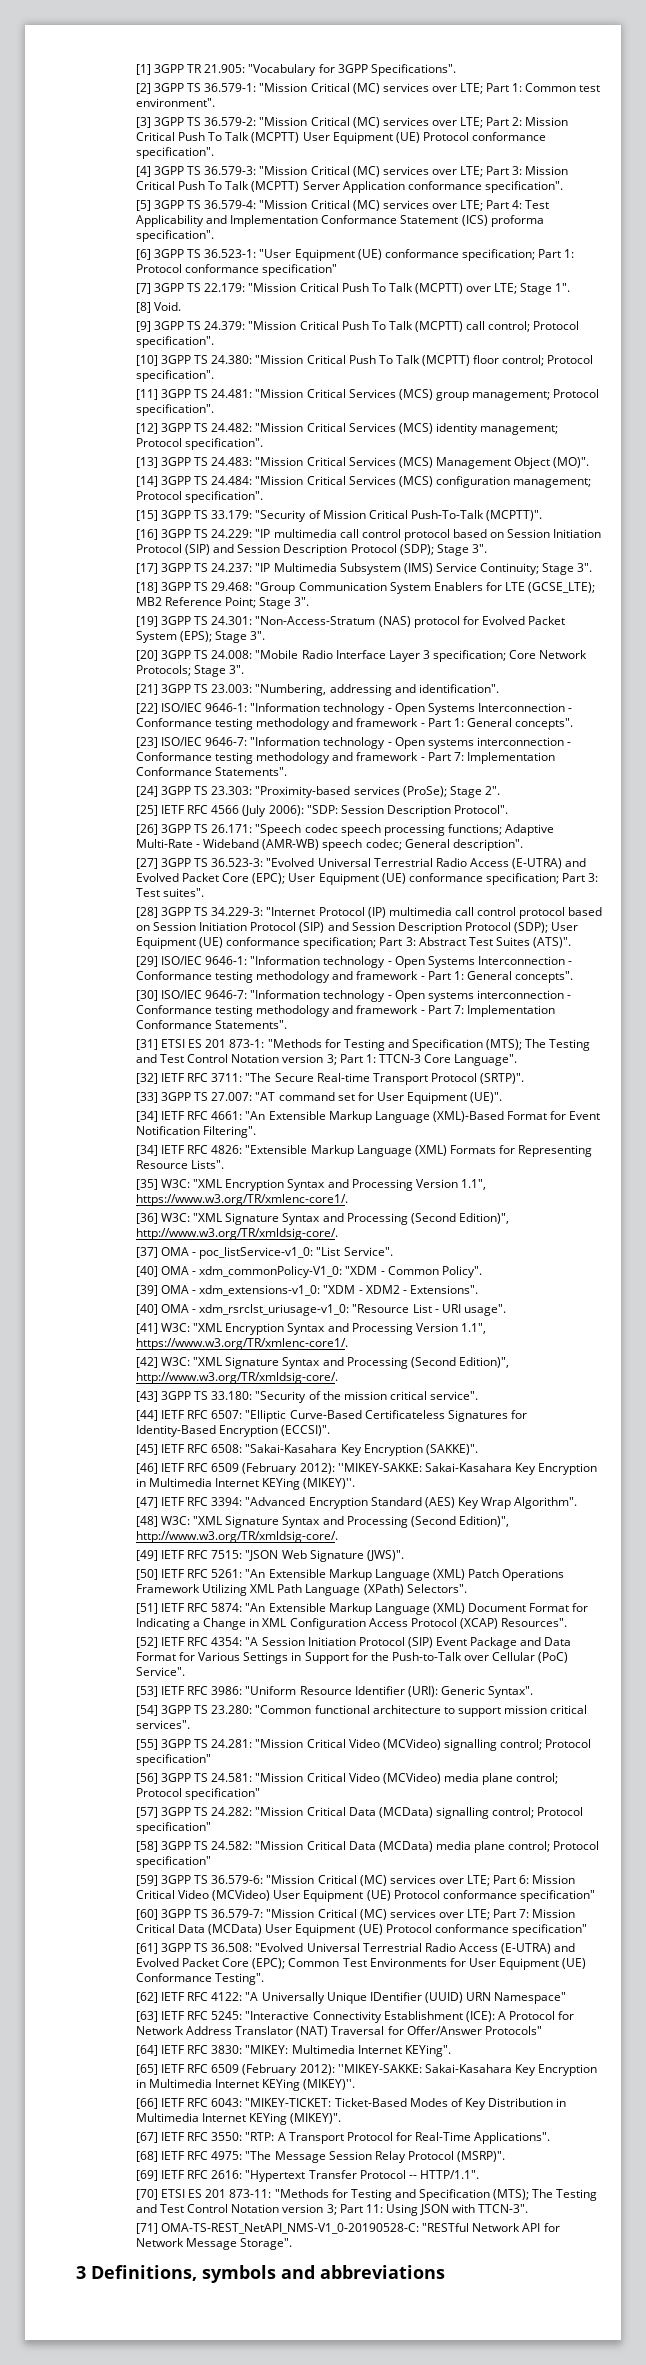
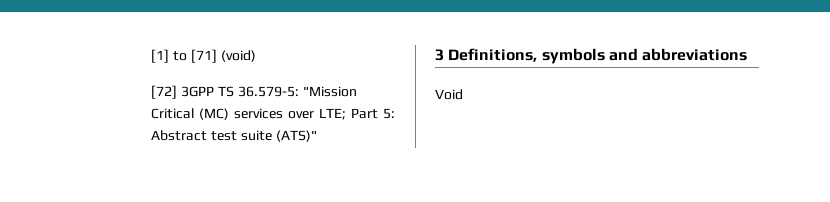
[154,64,456,76] [136,83,601,94] [136,98,216,107] [136,117,569,128] [136,132,546,144] [136,147,215,159] [136,166,569,177] [136,181,563,193] [136,200,550,211] [136,215,544,227] [136,230,215,242] [136,249,575,261] [136,264,338,276] [136,283,571,295] [136,302,182,313] [136,321,580,332] [136,336,215,348] [136,355,594,366] [136,370,215,382] [136,389,600,401] [136,404,215,416] [136,423,558,435] [136,438,264,450] [136,457,590,469] [136,476,591,488] [136,491,264,503] [136,510,542,522] [136,529,602,541] [136,544,487,556] [136,563,593,575] [136,582,596,594] [136,597,310,609] [136,616,565,628] [136,631,266,643] [136,650,588,662] [136,665,245,677] [136,684,499,696] [136,703,572,715] [136,718,573,730] [136,737,571,749] [136,752,555,764] [136,767,288,776] [136,786,500,798] [136,805,509,817] [136,824,554,836] [136,839,523,851] [136,858,587,869] [136,873,599,885] [136,888,205,897] [136,907,603,919] [136,922,579,934] [136,937,571,949] [136,956,572,968] [136,971,573,983] [136,990,571,1002] [136,1005,555,1017] [136,1020,288,1029] [136,1039,591,1051] [136,1054,518,1066] [136,1073,524,1085] [136,1092,503,1104] [136,1111,601,1123] [136,1126,257,1138] [136,1145,593,1157] [136,1160,225,1169] [136,1179,486,1191] [136,1194,349,1206] [136,1213,509,1225] [136,1228,339,1240] [136,1247,393,1259] [136,1266,482,1278] [136,1285,478,1296] [136,1304,506,1316] [136,1323,486,1335] [136,1338,349,1350] [136,1357,509,1369] [136,1372,339,1384] [136,1391,478,1403] [136,1410,527,1422] [136,1425,331,1437] [136,1444,478,1456] [136,1463,597,1475] [136,1478,356,1490] [136,1497,578,1509] [136,1516,509,1528] [136,1531,339,1543] [136,1550,404,1562] [136,1569,565,1581] [136,1584,467,1596] [136,1603,589,1615] [136,1618,567,1630] [136,1637,572,1649] [136,1652,569,1664] [136,1667,186,1676] [136,1686,533,1698] [136,1705,588,1717] [136,1720,191,1729] [136,1739,592,1751] [136,1754,212,1766] [136,1773,559,1785] [136,1788,261,1800] [136,1807,584,1819] [136,1822,212,1834] [136,1841,600,1853] [136,1856,212,1868] [136,1875,576,1886] [136,1890,595,1902] [136,1909,576,1920] [136,1924,587,1936] [136,1943,576,1954] [136,1958,587,1970] [136,1973,265,1985] [136,1992,567,2004] [136,2011,575,2023] [136,2026,542,2037] [136,2045,451,2057] [136,2064,597,2076] [136,2079,356,2091] [136,2098,567,2110] [136,2113,342,2125] [136,2132,551,2144] [136,2151,505,2163] [136,2170,479,2182] [136,2189,598,2201] [136,2204,529,2216] [136,2223,560,2234] [136,2238,293,2250] 3GPP TR 21.905: "Vocabulary for 3GPP Specifications". // [2] 3GPP TS 36.579-1: "Mission Critical (MC) services over LTE; Part 1: Common test environment". // [3] 3GPP TS 36.579-2: "Mission Critical (MC) services over LTE; Part 2: Mission Critical Push To Talk (MCPTT) User Equipment (UE) Protocol conformance specification". // [4] 3GPP TS 36.579-3: "Mission Critical (MC) services over LTE; Part 3: Mission Critical Push To Talk (MCPTT) Server Application conformance specification". // [5] 3GPP TS 36.579-4: "Mission Critical (MC) services over LTE; Part 4: Test Applicability and Implementation Conformance Statement (ICS) proforma specification". // [6] 3GPP TS 36.523-1: "User Equipment (UE) conformance specification; Part 1: Protocol conformance specification" // [7] 3GPP TS 22.179: "Mission Critical Push To Talk (MCPTT) over LTE; Stage 1". // [8] Void. // [9] 3GPP TS 24.379: "Mission Critical Push To Talk (MCPTT) call control; Protocol specification". // [10] 3GPP TS 24.380: "Mission Critical Push To Talk (MCPTT) floor control; Protocol specification". // [11] 3GPP TS 24.481: "Mission Critical Services (MCS) group management; Protocol specification". // [12] 3GPP TS 24.482: "Mission Critical Services (MCS) identity management; Protocol specification". // [13] 3GPP TS 24.483: "Mission Critical Services (MCS) Management Object (MO)". // [14] 3GPP TS 24.484: "Mission Critical Services (MCS) configuration management; Protocol specification". // [15] 3GPP TS 33.179: "Security of Mission Critical Push-To-Talk (MCPTT)". // [16] 3GPP TS 24.229: "IP multimedia call control protocol based on Session Initiation Protocol (SIP) and Session Description Protocol (SDP); Stage 3". // [17] 3GPP TS 24.237: "IP Multimedia Subsystem (IMS) Service Continuity; Stage 3". // [18] 3GPP TS 29.468: "Group Communication System Enablers for LTE (GCSE_LTE); MB2 Reference Point; Stage 3". // [19] 3GPP TS 24.301: "Non-Access-Stratum (NAS) protocol for Evolved Packet System (EPS); Stage 3". // [20] 3GPP TS 24.008: "Mobile Radio Interface Layer 3 specification; Core Network Protocols; Stage 3". // [21] 3GPP TS 23.003: "Numbering, addressing and identification". // [22] ISO/IEC 9646-1: "Information technology - Open Systems Interconnection - Conformance testing methodology and framework - Part 1: General concepts". // [23] ISO/IEC 9646-7: "Information technology - Open systems interconnection - Conformance testing methodology and framework - Part 7: Implementation Conformance Statements". // [24] 3GPP TS 23.303: "Proximity-based services (ProSe); Stage 2". // [25] IETF RFC 4566 (July 2006): "SDP: Session Description Protocol". // [26] 3GPP TS 26.171: "Speech codec speech processing functions; Adaptive Multi-Rate - Wideband (AMR-WB) speech codec; General description". // [27] 3GPP TS 36.523-3: "Evolved Universal Terrestrial Radio Access (E-UTRA) and Evolved Packet Core (EPC); User Equipment (UE) conformance specification; Part 3: Test suites". // [28] 3GPP TS 34.229-3: "Internet Protocol (IP) multimedia call control protocol based on Session Initiation Protocol (SIP) and Session Description Protocol (SDP); User Equipment (UE) conformance specification; Part 3: Abstract Test Suites (ATS)". // [29] ISO/IEC 9646-1: "Information technology - Open Systems Interconnection - Conformance testing methodology and framework - Part 1: General concepts". // [30] ISO/IEC 9646-7: "Information technology - Open systems interconnection - Conformance testing methodology and framework - Part 7: Implementation Conformance Statements". // [31] ETSI ES 201 873-1: "Methods for Testing and Specification (MTS); The Testing and Test Control Notation version 3; Part 1: TTCN-3 Core Language". // [32] IETF RFC 3711: "The Secure Real-time Transport Protocol (SRTP)". // [33] 3GPP TS 27.007: "AT command set for User Equipment (UE)". // [34] IETF RFC 4661: "An Extensible Markup Language (XML)-Based Format for Event Notification Filtering". // [34] IETF RFC 4826: "Extensible Markup Language (XML) Formats for Representing Resource Lists". // [35] W3C: "XML Encryption Syntax and Processing Version 1.1", https://www.w3.org/TR/xmlenc-core1/. // [36] W3C: "XML Signature Syntax and Processing (Second Edition)", http://www.w3.org/TR/xmldsig-core/. // [37] OMA - poc_listService-v1_0: "List Service". // [40] OMA - xdm_commonPolicy-V1_0: "XDM - Common Policy". // [39] OMA - xdm_extensions-v1_0: "XDM - XDM2 - Extensions". // [40] OMA - xdm_rsrclst_uriusage-v1_0: "Resource List - URI usage". // [41] W3C: "XML Encryption Syntax and Processing Version 1.1", https://www.w3.org/TR/xmlenc-core1/. // [42] W3C: "XML Signature Syntax and Processing (Second Edition)", http://www.w3.org/TR/xmldsig-core/. // [43] 3GPP TS 33.180: "Security of the mission critical service". // [44] IETF RFC 6507: "Elliptic Curve-Based Certificateless Signatures for Identity-Based Encryption (ECCSI)". // [45] IETF RFC 6508: "Sakai-Kasahara Key Encryption (SAKKE)". // [46] IETF RFC 6509 (February 2012): ''MIKEY-SAKKE: Sakai-Kasahara Key Encryption in Multimedia Internet KEYing (MIKEY)''. // [47] IETF RFC 3394: "Advanced Encryption Standard (AES) Key Wrap Algorithm". // [48] W3C: "XML Signature Syntax and Processing (Second Edition)", http://www.w3.org/TR/xmldsig-core/. // [49] IETF RFC 7515: "JSON Web Signature (JWS)". // [50] IETF RFC 5261: "An Extensible Markup Language (XML) Patch Operations Framework Utilizing XML Path Language (XPath) Selectors". // [51] IETF RFC 5874: "An Extensible Markup Language (XML) Document Format for Indicating a Change in XML Configuration Access Protocol (XCAP) Resources". // [52] IETF RFC 4354: "A Session Initiation Protocol (SIP) Event Package and Data Format for Various Settings in Support for the Push-to-Talk over Cellular (PoC) Service". // [53] IETF RFC 3986: "Uniform Resource Identifier (URI): Generic Syntax". // [54] 3GPP TS 23.280: "Common functional architecture to support mission critical services". // [55] 3GPP TS 24.281: "Mission Critical Video (MCVideo) signalling control; Protocol specification" // [56] 3GPP TS 24.581: "Mission Critical Video (MCVideo) media plane control; Protocol specification" // [57] 3GPP TS 24.282: "Mission Critical Data (MCData) signalling control; Protocol specification" // [58] 3GPP TS 24.582: "Mission Critical Data (MCData) media plane control; Protocol specification" // [59] 3GPP TS 36.579-6: "Mission Critical (MC) services over LTE; Part 6: Mission Critical Video (MCVideo) User Equipment (UE) Protocol conformance specification" // [60] 3GPP TS 36.579-7: "Mission Critical (MC) services over LTE; Part 7: Mission Critical Data (MCData) User Equipment (UE) Protocol conformance specification" // [61] 3GPP TS 36.508: "Evolved Universal Terrestrial Radio Access (E-UTRA) and Evolved Packet Core (EPC); Common Test Environments for User Equipment (UE) Conformance Testing". // [62] IETF RFC 4122: "A Universally Unique IDentifier (UUID) URN Namespace" // [63] IETF RFC 5245: "Interactive Connectivity Establishment (ICE): A Protocol for Network Address Translator (NAT) Traversal for Offer/Answer Protocols" // [64] IETF RFC 3830: "MIKEY: Multimedia Internet KEYing". // [65] IETF RFC 6509 (February 2012): ''MIKEY-SAKKE: Sakai-Kasahara Key Encryption in Multimedia Internet KEYing (MIKEY)''. // [66] IETF RFC 6043: "MIKEY-TICKET: Ticket-Based Modes of Key Distribution in Multimedia Internet KEYing (MIKEY)". // [67] IETF RFC 3550: "RTP: A Transport Protocol for Real-Time Applications". // [68] IETF RFC 4975: "The Message Session Relay Protocol (MSRP)". // [69] IETF RFC 2616: "Hypertext Transfer Protocol -- HTTP/1.1". // [70] ETSI ES 201 873-11: "Methods for Testing and Specification (MTS); The Testing and Test Control Notation version 3; Part 11: Using JSON with TTCN-3". // [71] OMA-TS-REST_NetAPI_NMS-V1_0-20190528-C: "RESTful Network API for Network Message Storage". -> [173,49,256,63] [151,85,357,99] [151,108,395,120] [151,130,317,142] to [71] (void) // [72] 3GPP TS 36.579-5: "Mission Critical (MC) services over LTE; Part 5: Abstract test suite (ATS)"
(445, 2272) none -> [435,89,463,100] // Void

